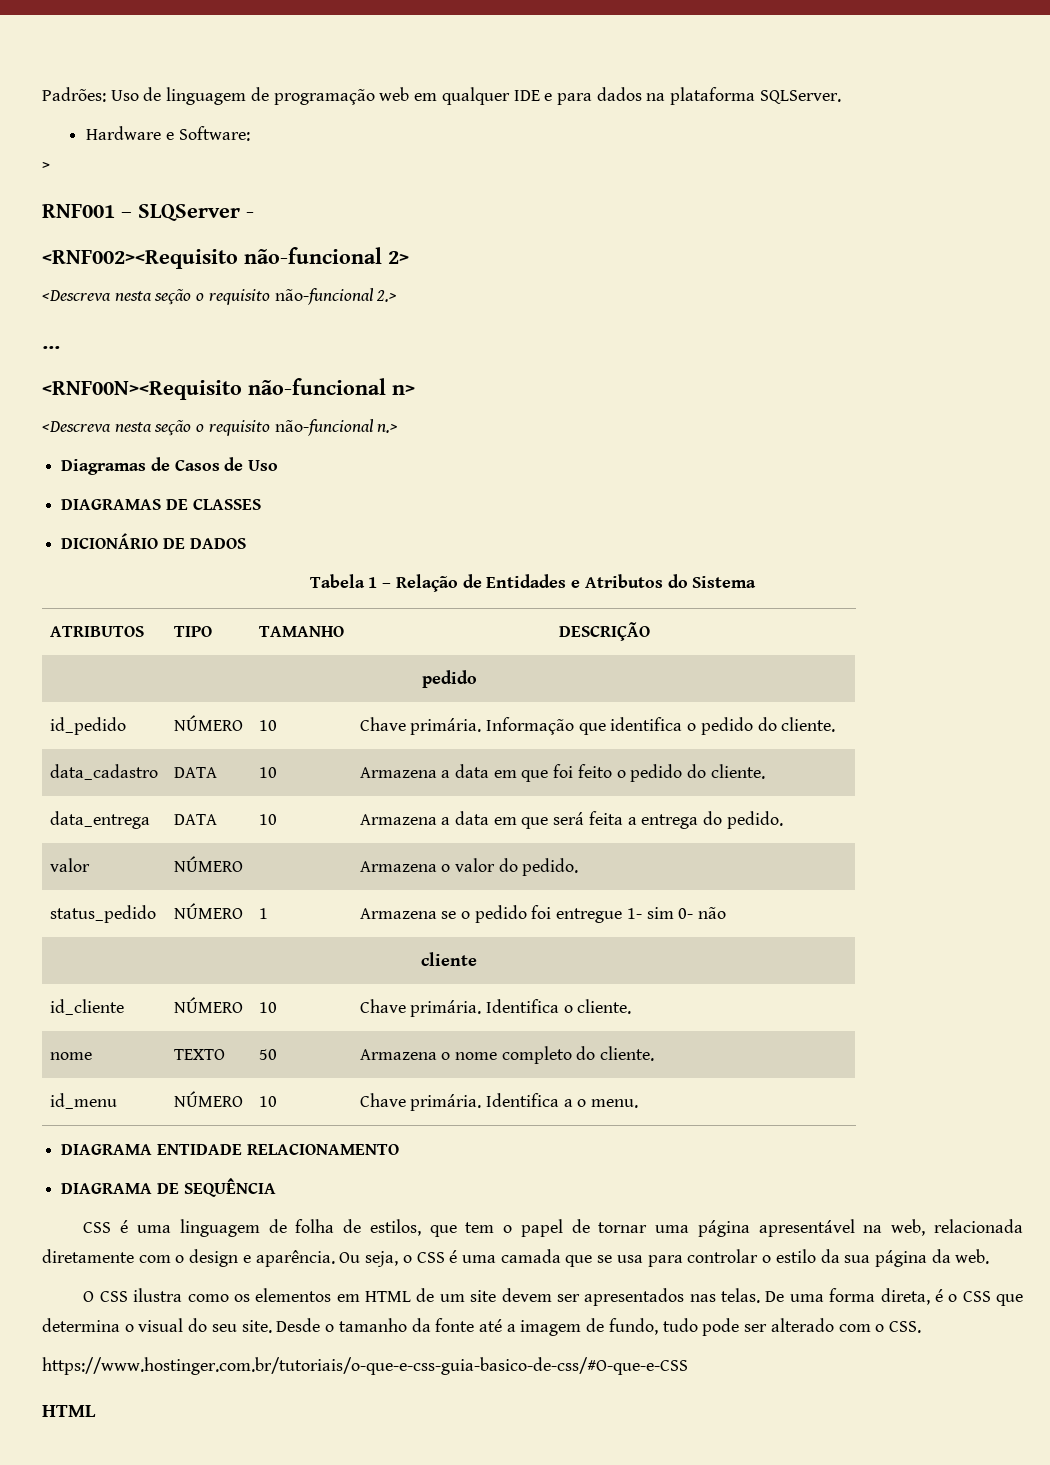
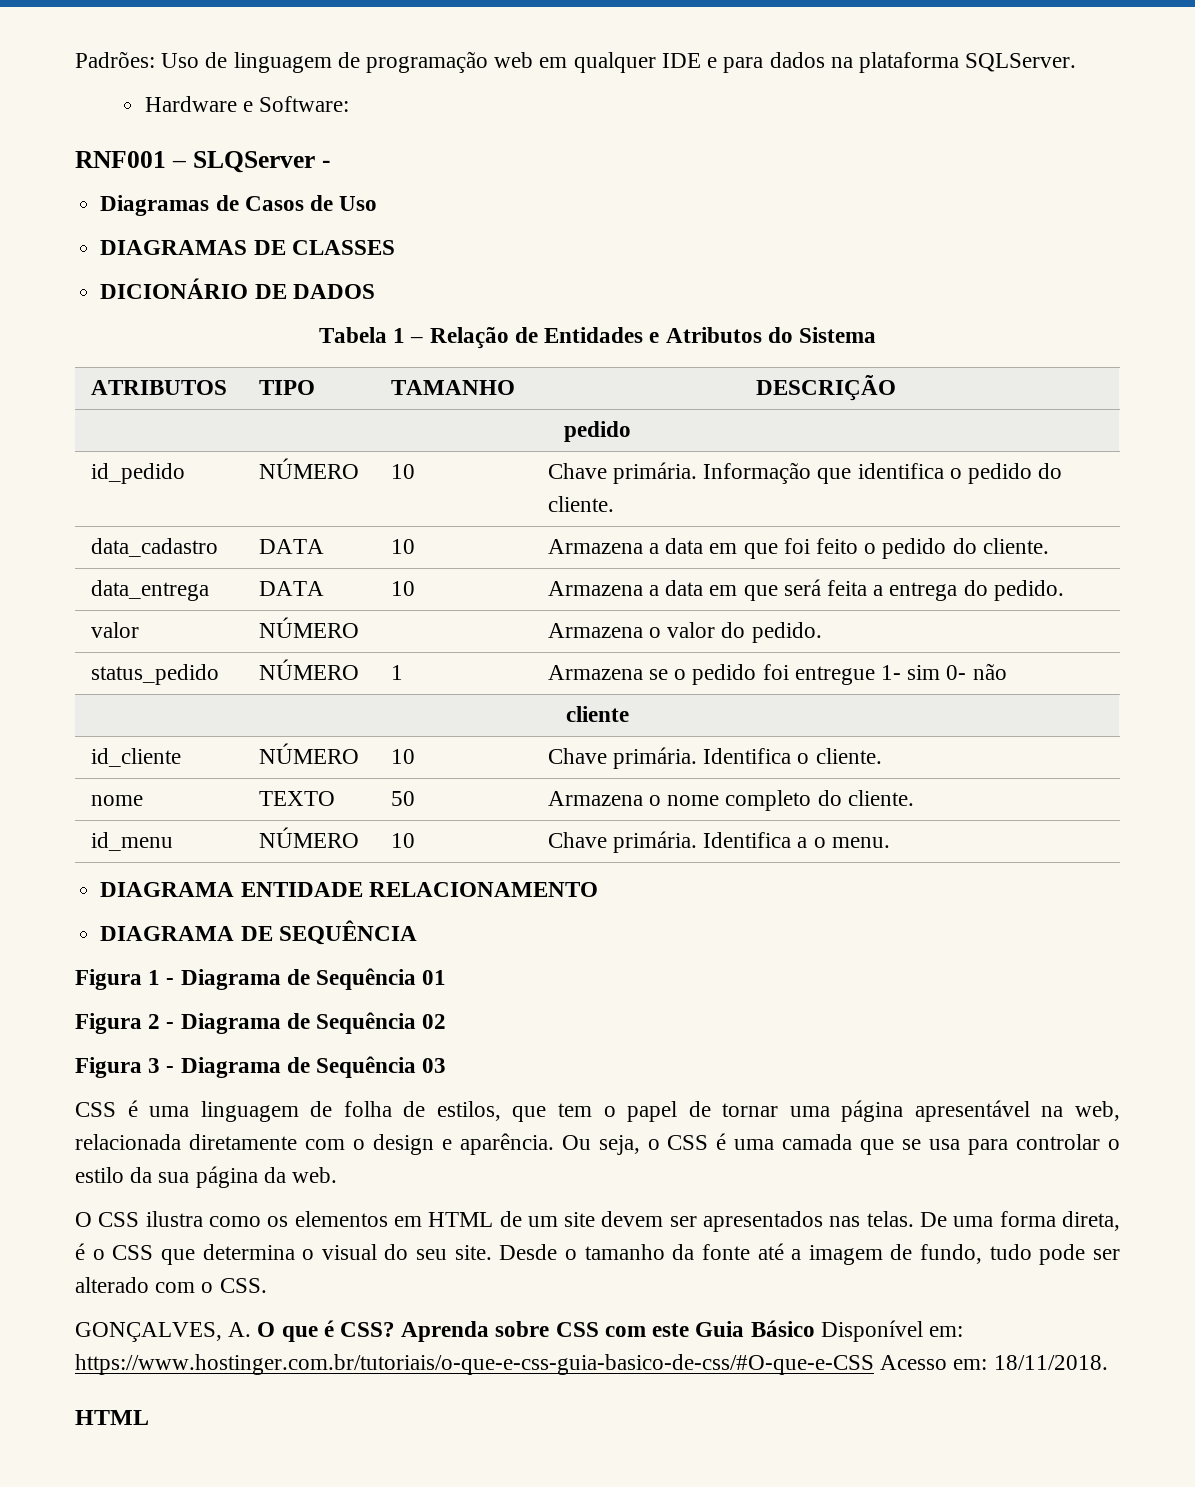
[42,162,50,170] // > -> (350, 104) none
[42,247,409,269] [42,288,398,305] [42,346,60,349] [42,378,415,400] [42,419,399,436] // <RNF002><Requisito não-funcional 2> // <Descreva nesta seção o requisito não-funcional 2.> // ... // <RNF00N><Requisito não-funcional n> // <Descreva nesta seção o requisito não-funcional n.> -> (330, 164) none
(276, 1187) none -> [75,968,447,990] [75,1012,447,1034] [75,1056,447,1078] // Figura 1 - Diagrama de Sequência 01 // Figura 2 - Diagrama de Sequência 02 // Figura 3 - Diagrama de Sequência 03
[42,1357,688,1375] https://www.hostinger.com.br/tutoriais/o-que-e-css-guia-basico-de-css/#O-que-e-CSS -> [75,1320,963,1342] [75,1354,1108,1375] GONÇALVES, A. O que é CSS? Aprenda sobre CSS com este Guia Básico Disponível em: https://www.hostinger.com.br/tutoriais/o-que-e-css-guia-basico-de-css/#O-que-e-CSS Acesso em: 18/11/2018.

